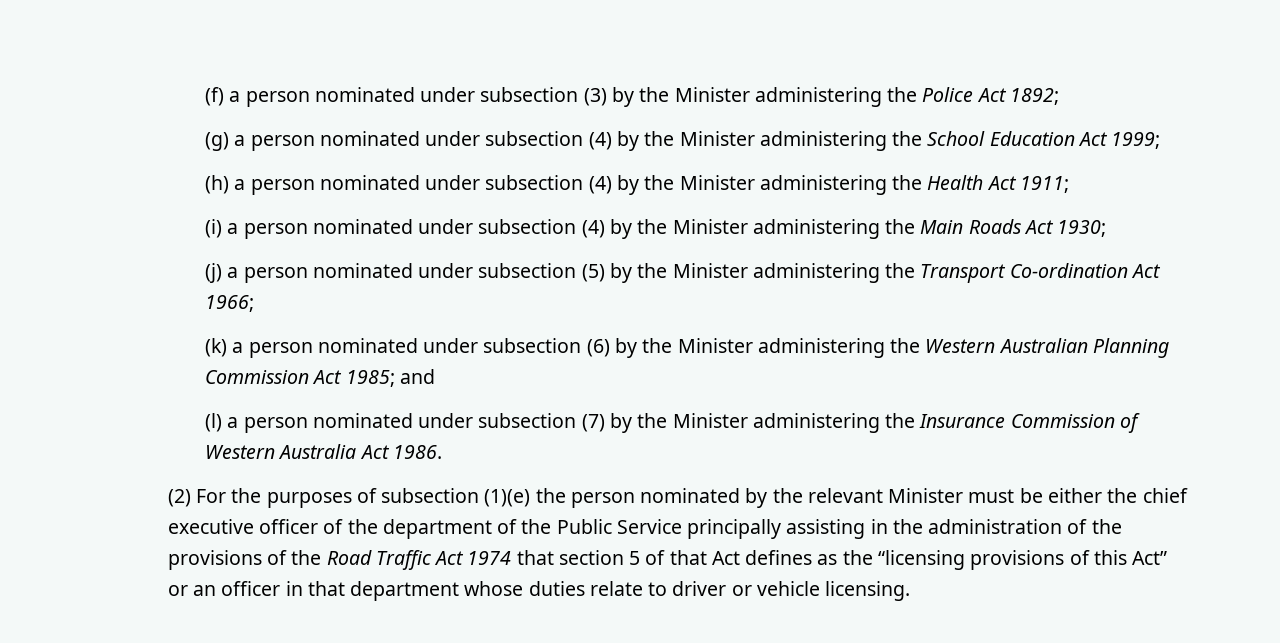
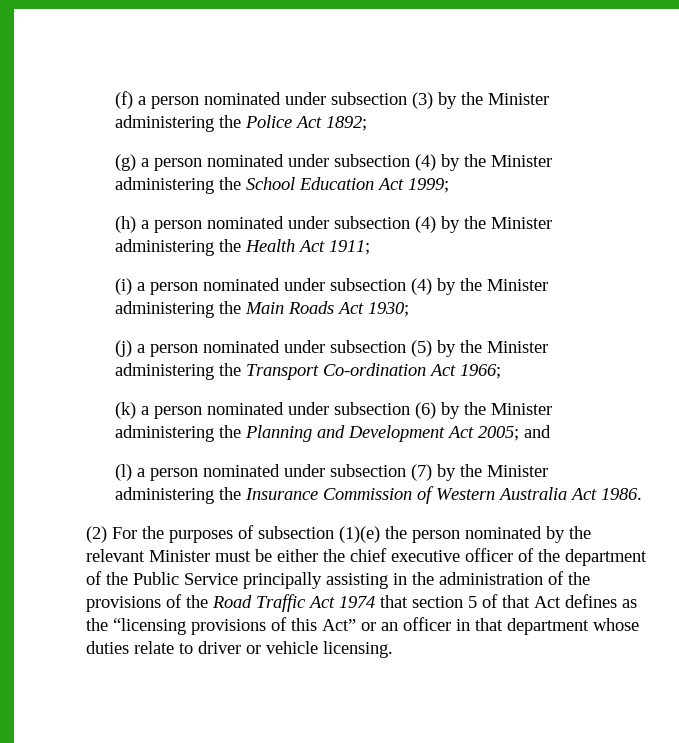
[925,338,1169,358] [205,370,395,387] Western Australian Planning Commission Act 1985; -> [245,425,520,442] Planning and Development Act 2005;

